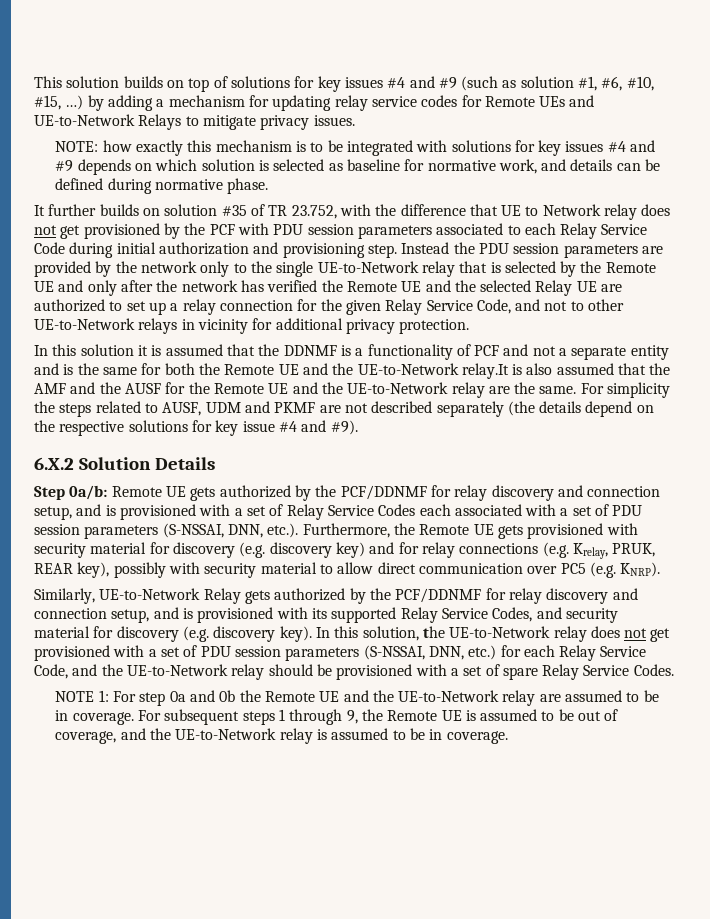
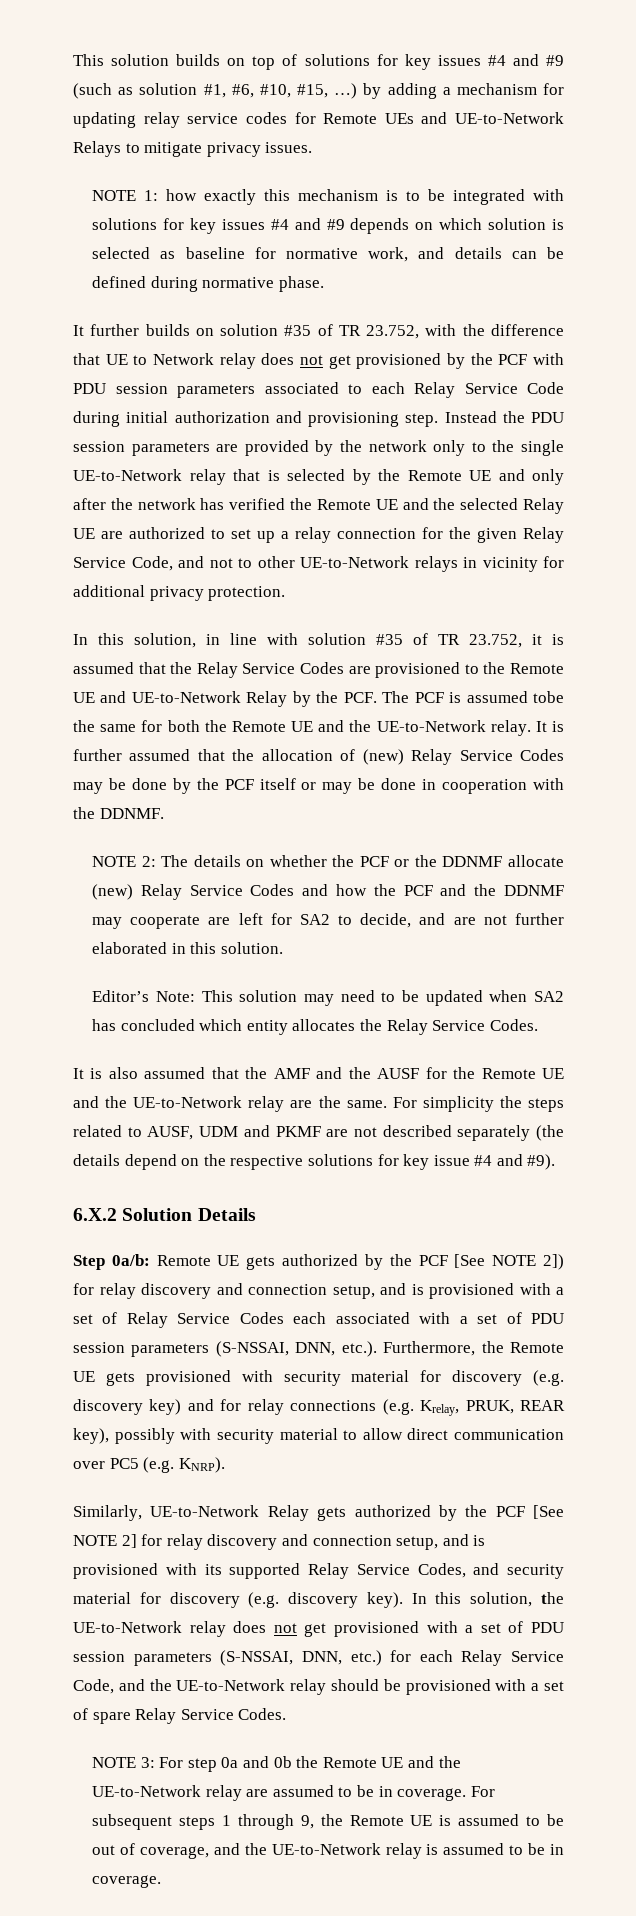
[55,141,99,152] NOTE: -> [92,190,159,201] NOTE 1:
[80,344,134,356] solution -> [134,633,522,648] solution, in line with solution #35 of TR 23.752,
[283,344,669,360] [34,363,74,375] DDNMF is a functionality of PCF and not a separate entity and is -> [196,662,565,678] [73,691,564,707] Relay Service Codes are provisioned to the Remote UE and UE-to-Network Relay by the PCF. The PCF is assumed tobe
[461,363,509,379] relay.It -> [490,720,564,736] [73,749,565,765] [73,778,564,794] [73,807,164,819] [92,855,564,867] [92,884,564,900] [92,913,564,929] [92,942,283,954] [92,990,565,1006] [92,1019,538,1035] [73,1068,84,1079] relay. It is further assumed that the allocation of (new) Relay Service Codes may be done by the PCF itself or may be done in cooperation with the DDNMF. // NOTE 2: The details on whether the PCF or the DDNMF allocate (new) Relay Service Codes and how the PCF and the DDNMF may cooperate are left for SA2 to decide, and are not further elaborated in this solution. // Editor’s Note: This solution may need to be updated when SA2 has concluded which entity allocates the Relay Service Codes. // It
[340,485,427,500] PCF/DDNMF -> [418,1254,564,1270] PCF [See NOTE 2])
[395,588,482,603] PCF/DDNMF -> [495,1505,564,1519] [73,1534,137,1548] PCF [See NOTE 2]
[98,690,109,702] 1: -> [140,1757,155,1768] 3:

